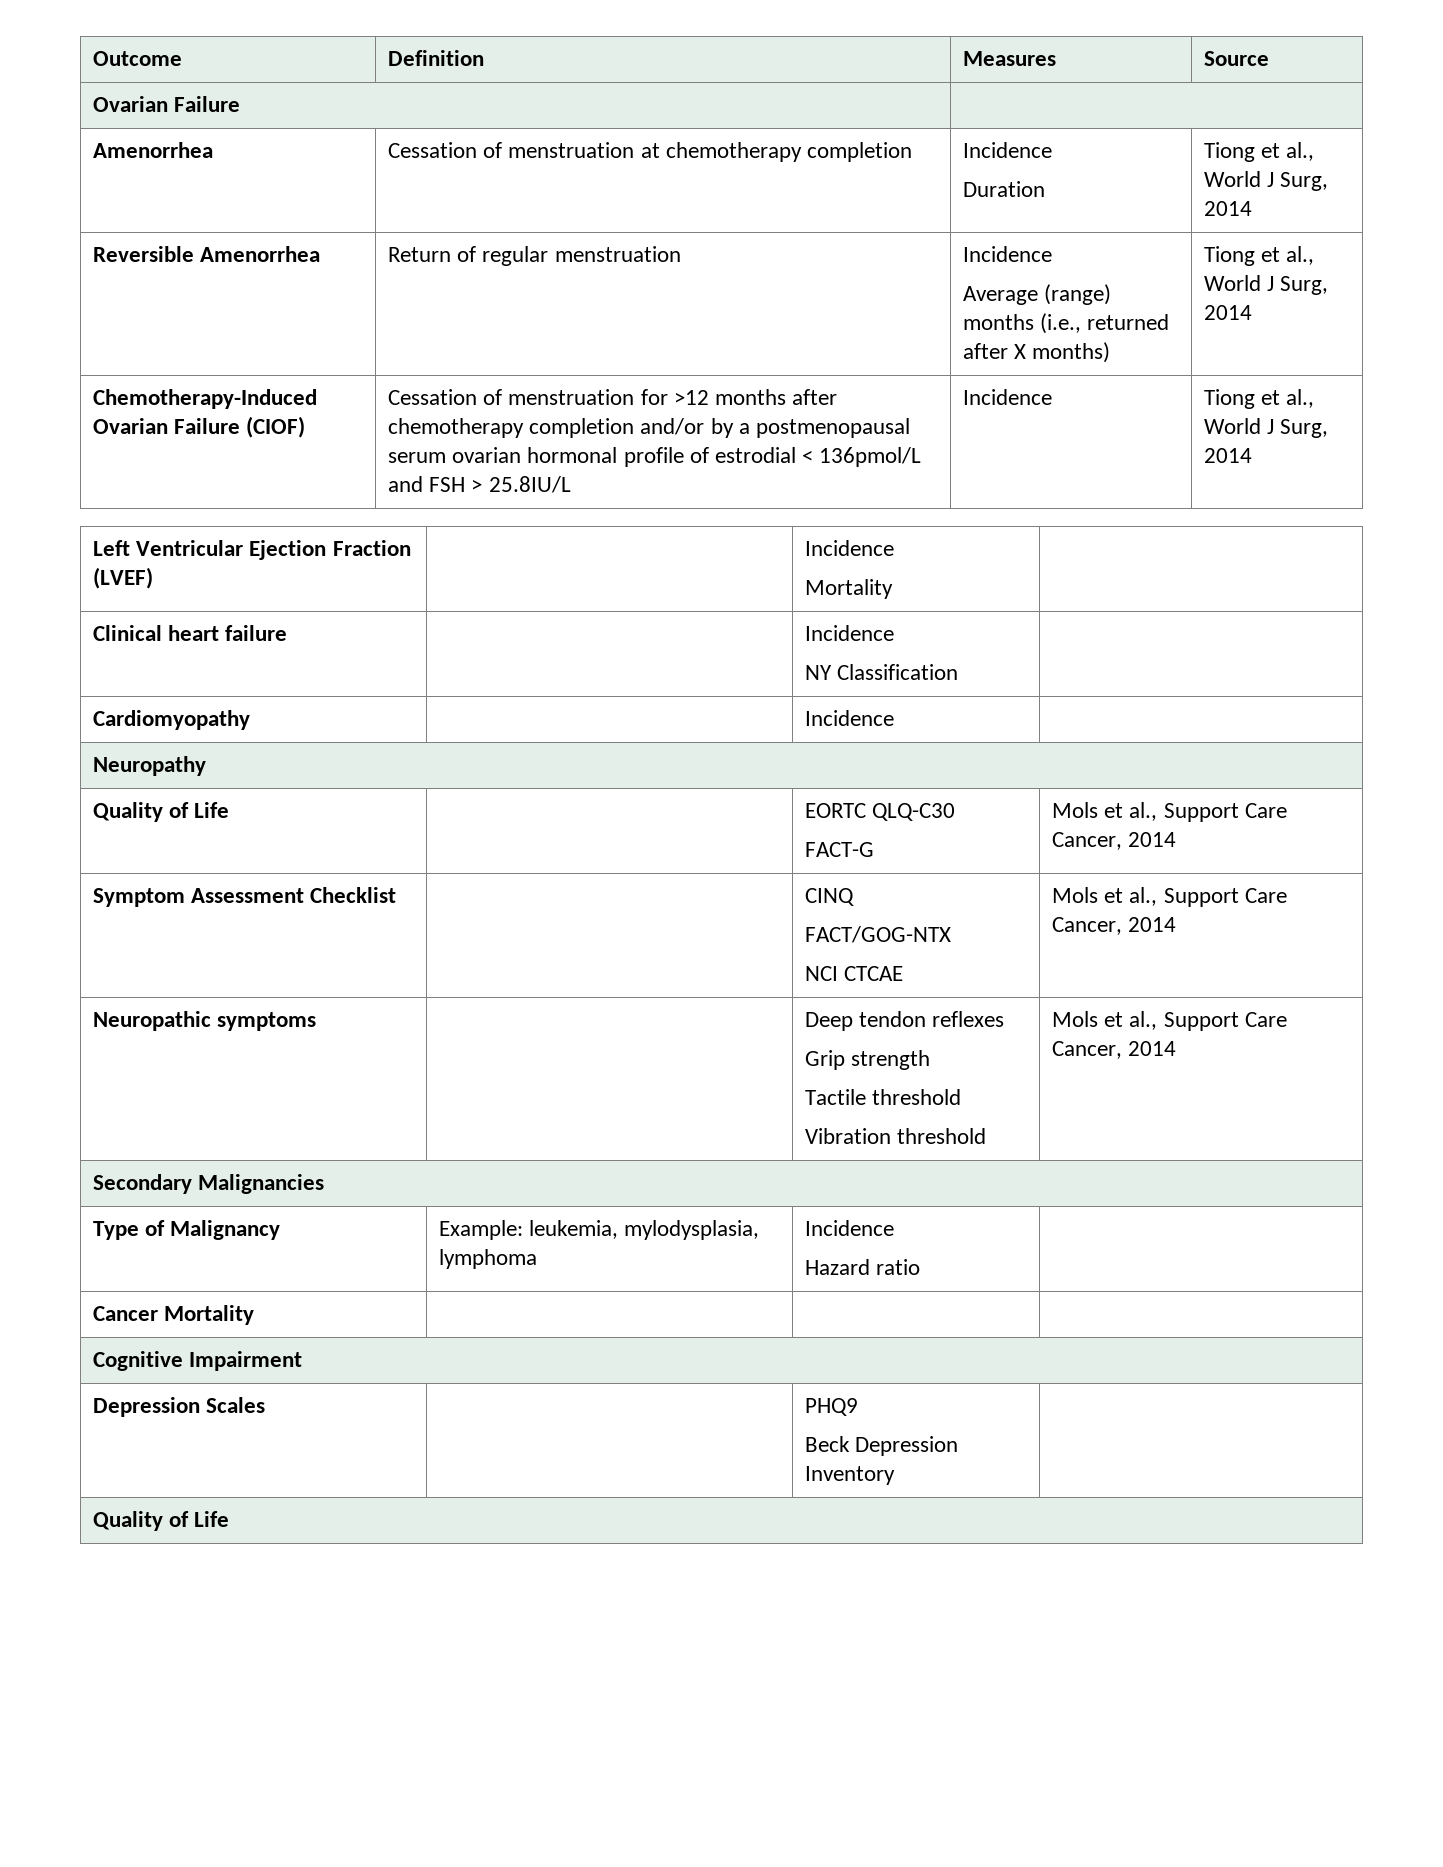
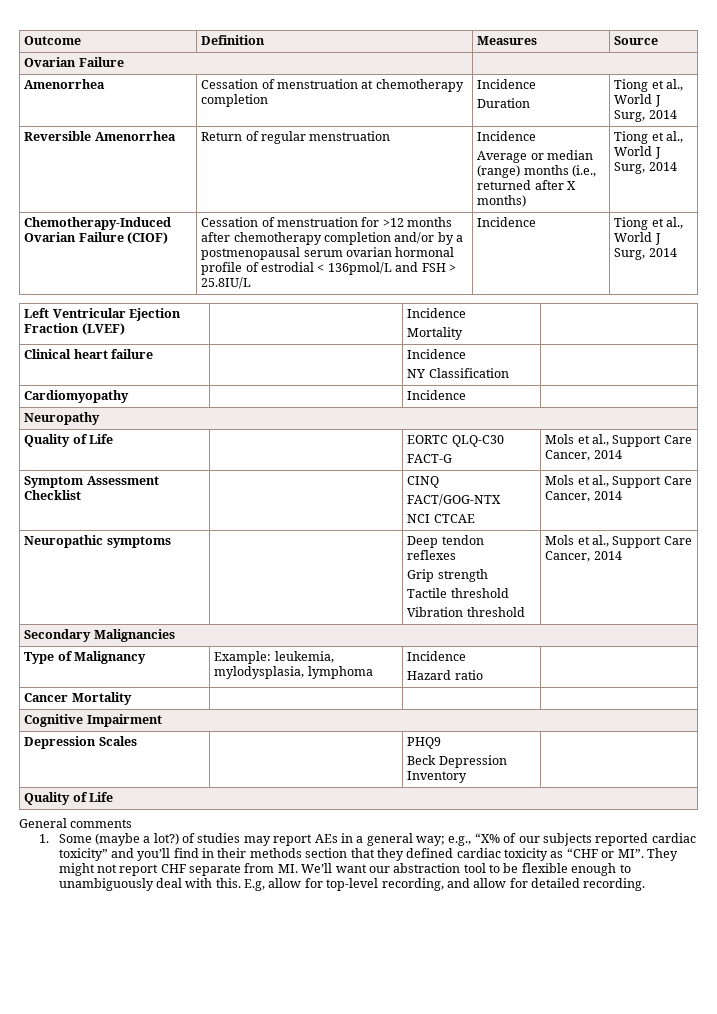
(1038, 295) none -> [530,150,594,160] or median
(230, 1519) none -> [19,818,133,828] [38,833,696,846] [58,848,678,861] [58,863,631,876] [58,878,646,891] // General comments // 1. Some (maybe a lot?) of studies may report AEs in a general way; e.g., “X% of our subjects reported cardiac toxicity” and you’ll find in their methods section that they defined cardiac toxicity as “CHF or MI”. They might not report CHF separate from MI. We’ll want our abstraction tool to be flexible enough to unambiguously deal with this. E.g, allow for top-level recording, and allow for detailed recording.

